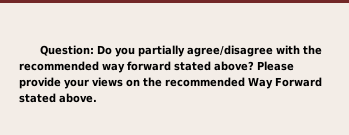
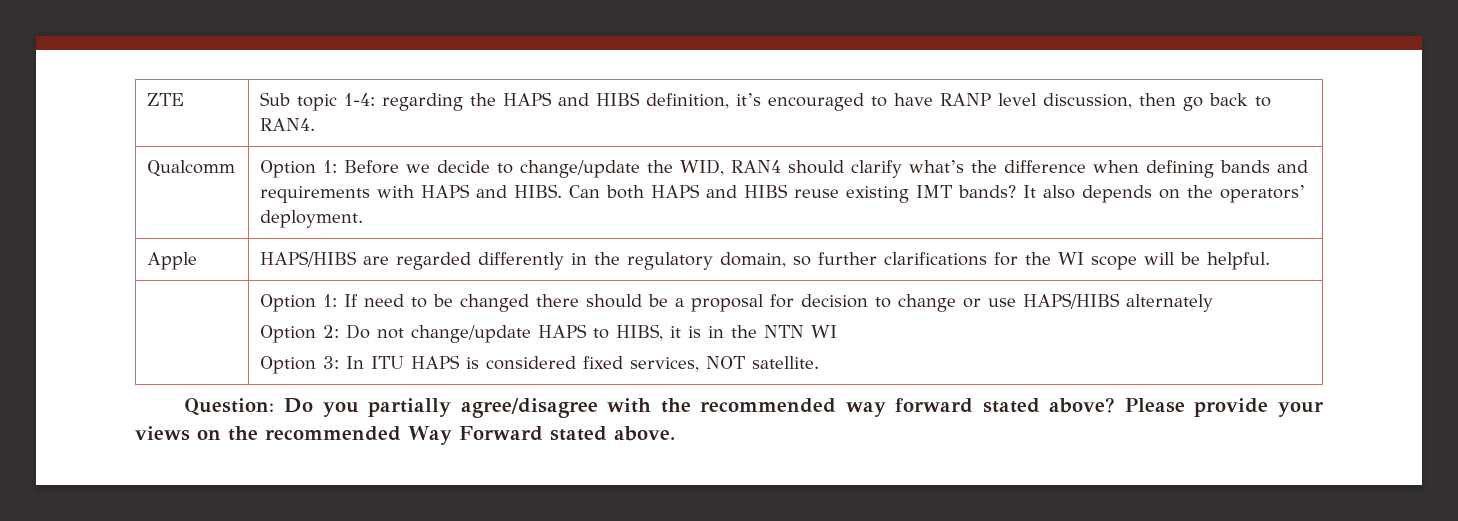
(39, 50) none -> [147,93,185,106] [260,92,1272,111] [260,118,316,131] [147,160,236,177] [260,159,1309,178] [260,184,1306,203] [260,210,364,228] [147,252,198,270] [260,251,1271,270] [260,293,1214,312] [260,324,838,343] [260,355,820,374] ZTE | Sub topic 1-4: regarding the HAPS and HIBS definition, it’s encouraged to have RANP level discussion, then go back to RAN4. // Qualcomm | Option 1: Before we decide to change/update the WID, RAN4 should clarify what’s the difference when defining bands and requirements with HAPS and HIBS. Can both HAPS and HIBS reuse existing IMT bands? It also depends on the operators’ deployment. // Apple | HAPS/HIBS are regarded differently in the regulatory domain, so further clarifications for the WI scope will be helpful. // | Option 1: If need to be changed there should be a proposal for decision to change or use HAPS/HIBS alternately // Option 2: Do not change/update HAPS to HIBS, it is in the NTN WI // Option 3: In ITU HAPS is considered fixed services, NOT satellite. //

